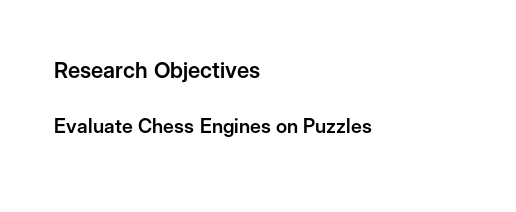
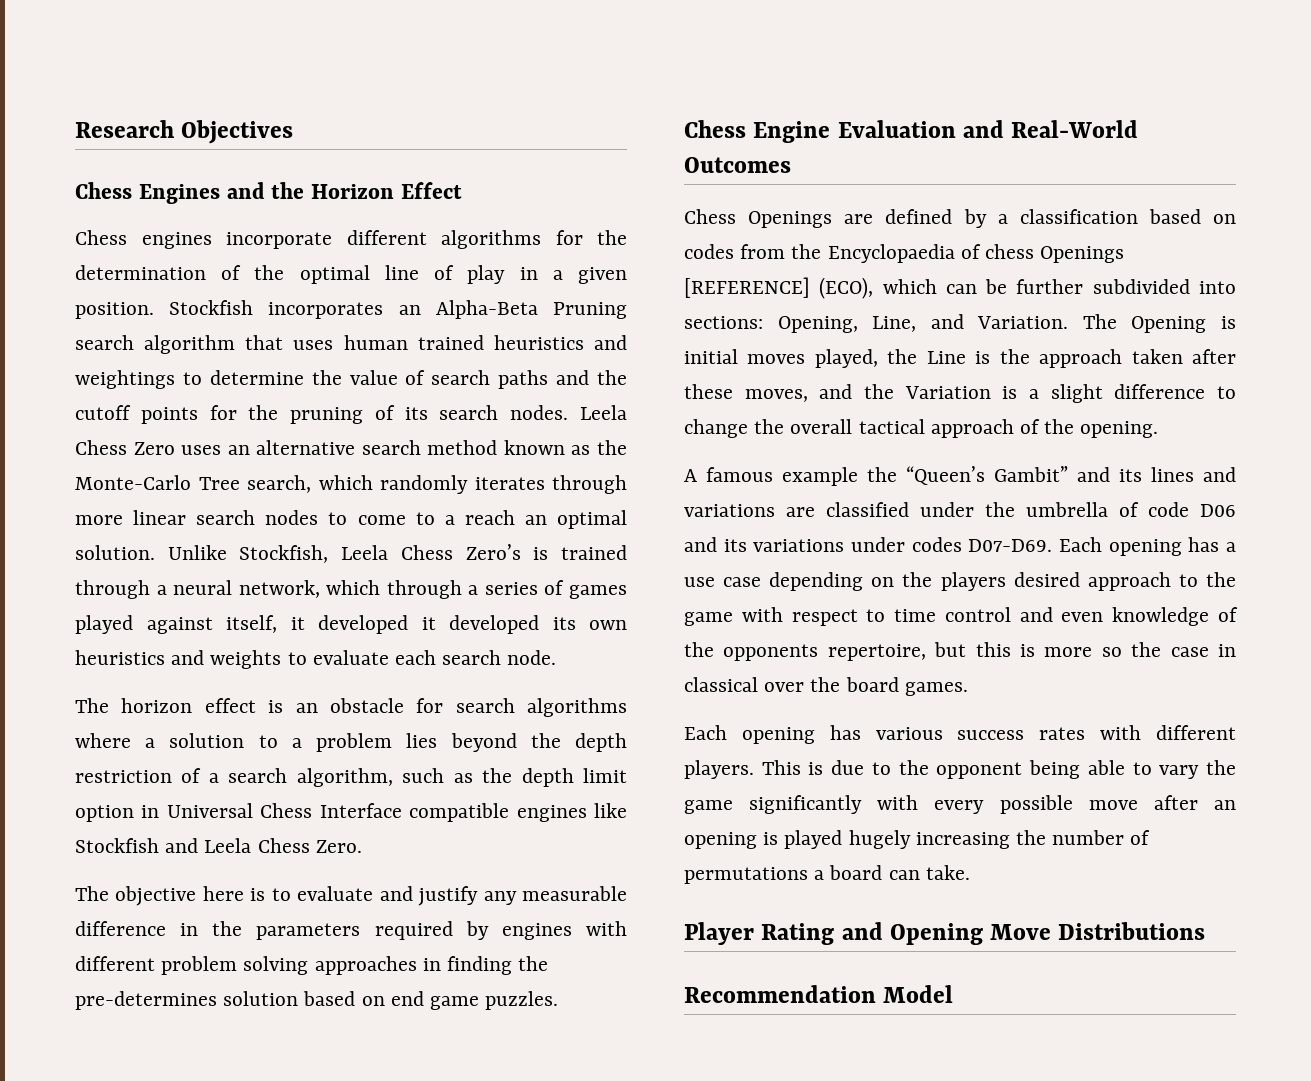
[54,118,133,133] Evaluate -> (294, 132) none
[275,118,373,133] on Puzzles -> [226,182,462,199] [75,230,627,249] [75,265,627,284] [75,300,627,319] [75,335,627,354] [75,370,628,389] [75,405,627,424] [75,440,627,455] [75,475,627,494] [75,510,628,529] [75,544,627,563] [75,580,627,599] [75,615,627,634] [75,650,557,669] [75,698,627,717] [75,733,627,752] [75,768,628,787] [75,803,627,822] [75,838,362,853] [75,886,628,906] [75,921,627,940] [75,956,549,975] [75,991,559,1010] [684,120,1139,143] [684,157,791,173] [684,209,1236,228] [684,244,1125,263] [684,277,1236,299] [684,314,1236,333] [684,349,1236,368] [684,384,1236,403] [684,419,1159,438] [684,466,1236,486] [684,502,1236,517] [684,537,1236,556] [684,572,1236,591] [684,607,1238,626] [684,642,1236,661] [684,677,968,696] [684,725,1236,744] [684,760,1236,779] [684,795,1236,814] [684,830,1151,849] [684,865,970,884] [684,922,1206,945] [684,985,954,1003] and the Horizon Effect // Chess engines incorporate different algorithms for the determination of the optimal line of play in a given position. Stockfish incorporates an Alpha-Beta Pruning search algorithm that uses human trained heuristics and weightings to determine the value of search paths and the cutoff points for the pruning of its search nodes. Leela Chess Zero uses an alternative search method known as the Monte-Carlo Tree search, which randomly iterates through more linear search nodes to come to a reach an optimal solution. Unlike Stockfish, Leela Chess Zero’s is trained through a neural network, which through a series of games played against itself, it developed it developed its own heuristics and weights to evaluate each search node. // The horizon effect is an obstacle for search algorithms where a solution to a problem lies beyond the depth restriction of a search algorithm, such as the depth limit option in Universal Chess Interface compatible engines like Stockfish and Leela Chess Zero. // The objective here is to evaluate and justify any measurable difference in the parameters required by engines with different problem solving approaches in finding the pre-determines solution based on end game puzzles. // Chess Engine Evaluation and Real-World Outcomes // Chess Openings are defined by a classification based on codes from the Encyclopaedia of chess Openings [REFERENCE] (ECO), which can be further subdivided into sections: Opening, Line, and Variation. The Opening is initial moves played, the Line is the approach taken after these moves, and the Variation is a slight difference to change the overall tactical approach of the opening. // A famous example the “Queen’s Gambit” and its lines and variations are classified under the umbrella of code D06 and its variations under codes D07-D69. Each opening has a use case depending on the players desired approach to the game with respect to time control and even knowledge of the opponents repertoire, but this is more so the case in classical over the board games. // Each opening has various success rates with different players. This is due to the opponent being able to vary the game significantly with every possible move after an opening is played hugely increasing the number of permutations a board can take. // Player Rating and Opening Move Distributions // Recommendation Model

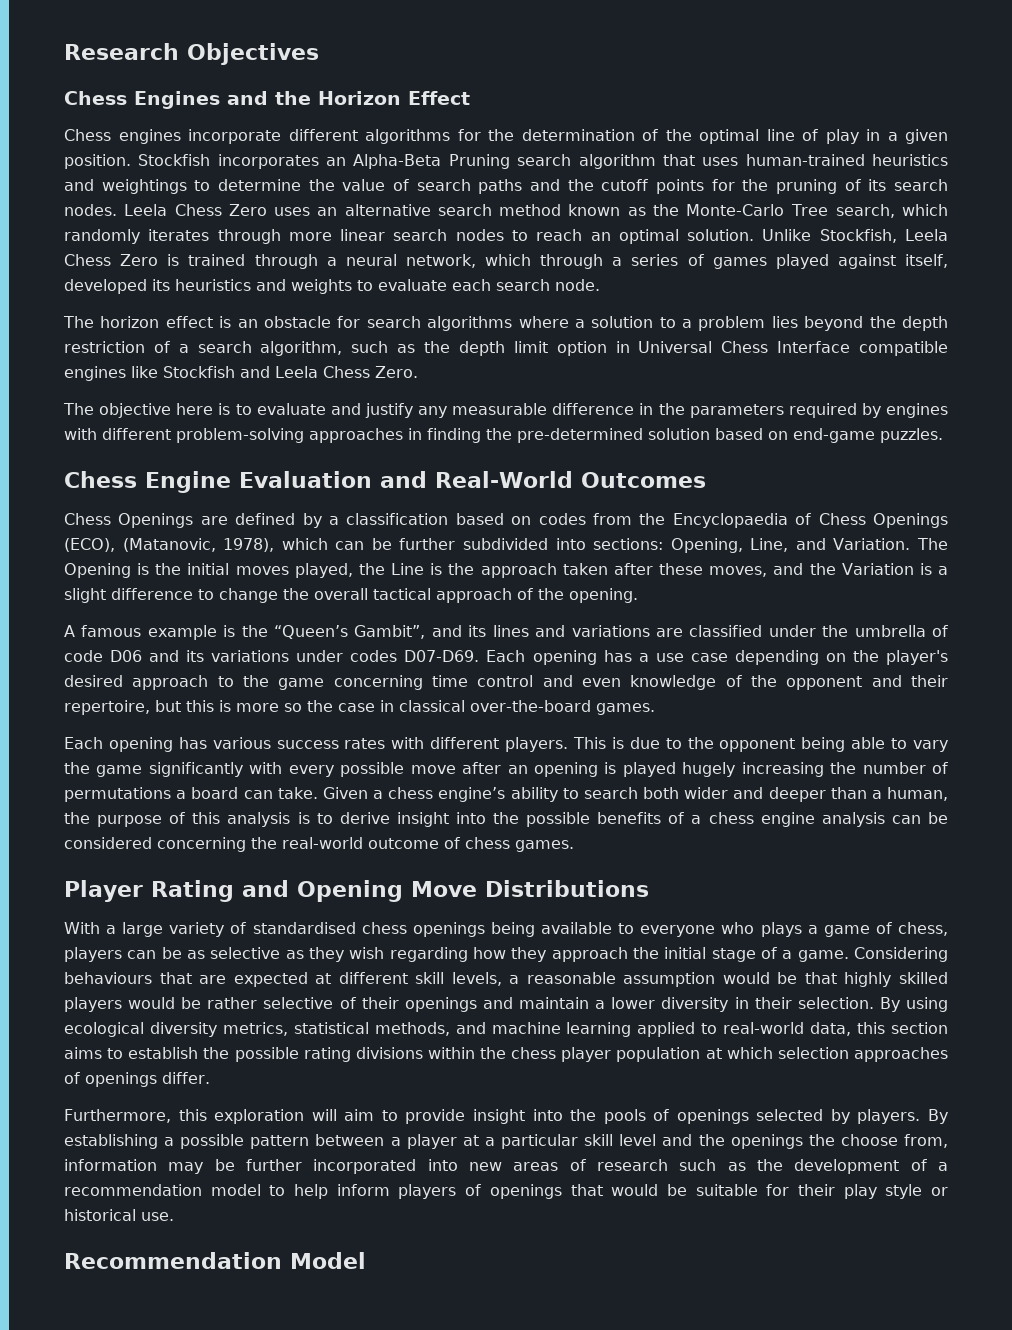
[343,335,484,350] human trained -> [745,154,865,166] human-trained
[357,512,455,525] come to a -> (528, 235) none
[465,544,521,560] Zero’s -> [120,254,159,266] Zero
[290,615,436,634] it developed it -> (948, 261) none
[589,620,627,630] own -> (170, 285) none
[161,956,309,975] problem solving -> [176,428,304,443] problem-solving
[75,991,217,1010] pre-determines -> [517,428,643,443] pre-determined
[390,991,480,1010] end game -> [793,428,875,443] end-game
[985,244,1125,263] [684,277,874,299] chess Openings [REFERENCE] (ECO), -> [818,513,948,528] [64,538,275,552] Chess Openings (ECO), (Matanovic, 1978),
(1236, 322) none -> [155,563,182,575] the
(858, 476) none -> [223,625,236,637] is
[994,466,1068,482] Gambit” -> [354,625,426,639] Gambit”,
[940,572,1006,591] players -> [885,650,948,665] player's
[741,607,886,626] with respect to -> [333,675,423,690] concerning
[723,644,819,661] opponents -> [786,675,949,690] opponent and their
[764,677,899,692] over the board -> [470,700,591,712] over-the-board
(970, 872) none -> [322,787,948,802] [64,812,948,827] [64,837,574,852] Given a chess engine’s ability to search both wider and deeper than a human, the purpose of this analysis is to derive insight into the possible benefits of a chess engine analysis can be considered concerning the real-world outcome of chess games.
(1206, 931) none -> [64,922,949,937] [64,947,949,962] [64,972,948,987] [64,997,949,1012] [64,1022,948,1037] [64,1047,948,1062] [64,1072,210,1087] [64,1109,948,1124] [64,1134,949,1149] [64,1159,949,1174] [64,1184,948,1199] [64,1209,174,1221] // With a large variety of standardised chess openings being available to everyone who plays a game of chess, players can be as selective as they wish regarding how they approach the initial stage of a game. Considering behaviours that are expected at different skill levels, a reasonable assumption would be that highly skilled players would be rather selective of their openings and maintain a lower diversity in their selection. By using ecological diversity metrics, statistical methods, and machine learning applied to real-world data, this section aims to establish the possible rating divisions within the chess player population at which selection approaches of openings differ. // Furthermore, this exploration will aim to provide insight into the pools of openings selected by players. By establishing a possible pattern between a player at a particular skill level and the openings the choose from, information may be further incorporated into new areas of research such as the development of a recommendation model to help inform players of openings that would be suitable for their play style or historical use.

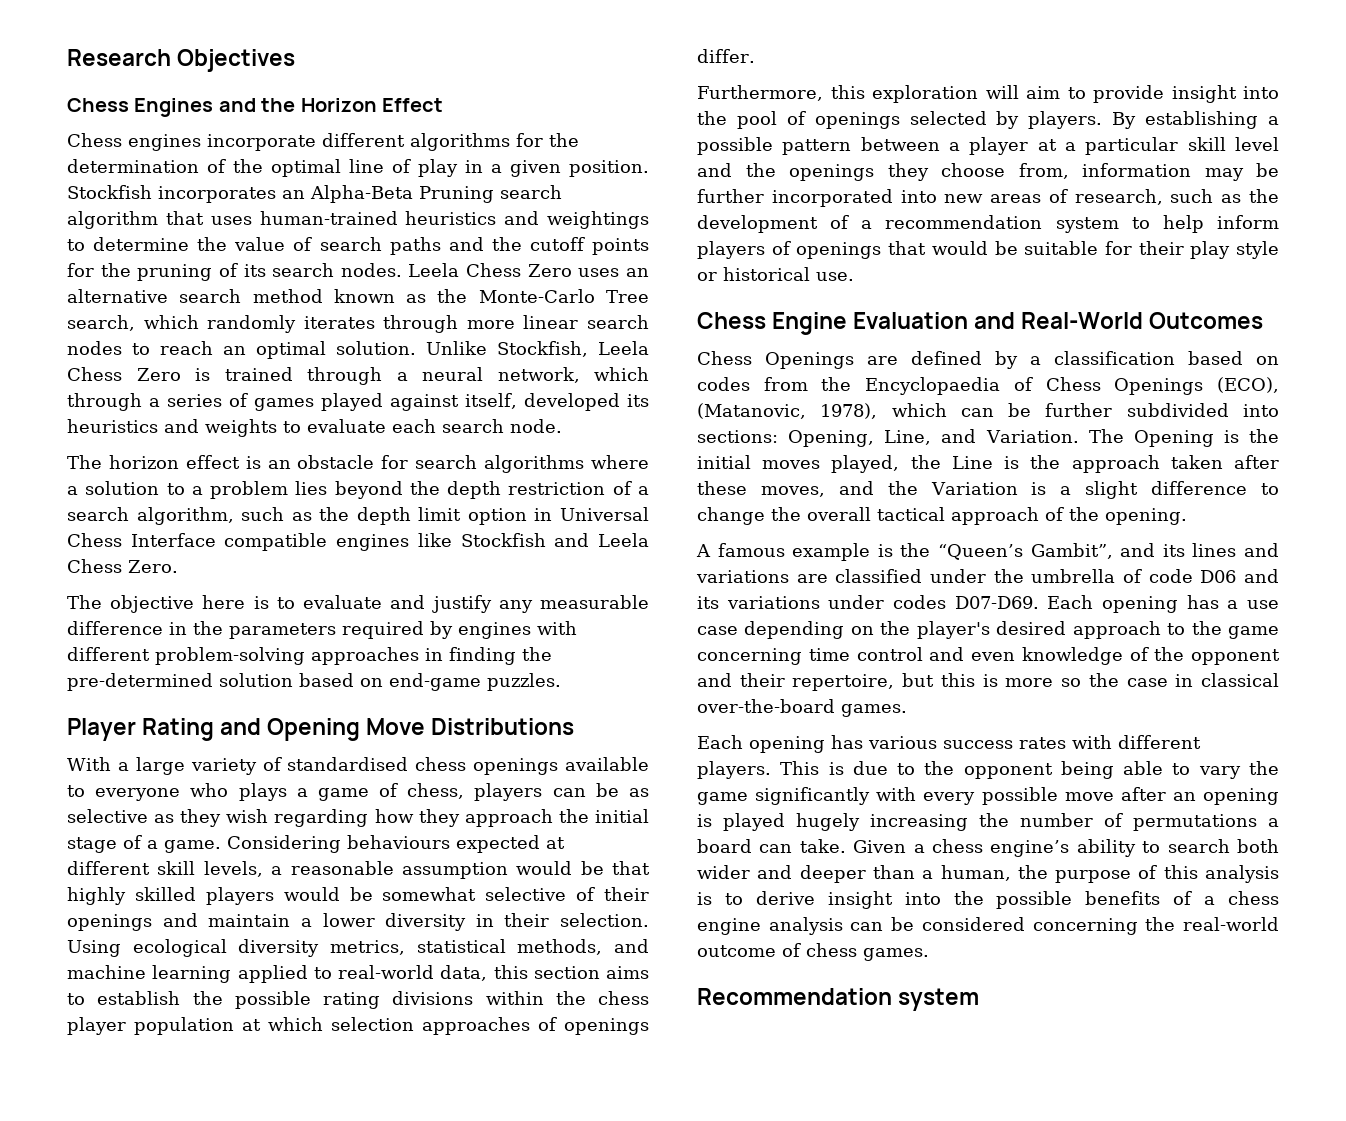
(943, 435) none -> [67,718,575,741] [67,757,649,775] [67,783,649,801] [67,809,649,827] [67,835,565,853] [67,861,650,879] [67,887,649,905] [67,913,649,931] [67,939,649,957] [67,965,649,983] [67,991,649,1009] [67,1017,649,1035] [697,49,755,63] [697,85,1279,103] [697,111,1279,129] [697,137,1279,155] [697,163,1279,181] [697,189,1279,207] [697,215,1279,233] [697,241,1279,259] [697,267,854,281] // Player Rating and Opening Move Distributions // With a large variety of standardised chess openings available to everyone who plays a game of chess, players can be as selective as they wish regarding how they approach the initial stage of a game. Considering behaviours expected at different skill levels, a reasonable assumption would be that highly skilled players would be somewhat selective of their openings and maintain a lower diversity in their selection. Using ecological diversity metrics, statistical methods, and machine learning applied to real-world data, this section aims to establish the possible rating divisions within the chess player population at which selection approaches of openings differ. // Furthermore, this exploration will aim to provide insight into the pool of openings selected by players. By establishing a possible pattern between a player at a particular skill level and the openings they choose from, information may be further incorporated into new areas of research, such as the development of a recommendation system to help inform players of openings that would be suitable for their play style or historical use.
[64,880,649,902] [64,922,949,937] [64,947,949,962] [64,972,948,987] [64,997,949,1012] [64,1022,948,1037] [64,1047,948,1062] [64,1072,210,1087] [64,1109,948,1124] [64,1134,949,1149] [64,1159,949,1174] [64,1184,948,1199] [64,1209,174,1221] // Player Rating and Opening Move Distributions // With a large variety of standardised chess openings being available to everyone who plays a game of chess, players can be as selective as they wish regarding how they approach the initial stage of a game. Considering behaviours that are expected at different skill levels, a reasonable assumption would be that highly skilled players would be rather selective of their openings and maintain a lower diversity in their selection. By using ecological diversity metrics, statistical methods, and machine learning applied to real-world data, this section aims to establish the possible rating divisions within the chess player population at which selection approaches of openings differ. // Furthermore, this exploration will aim to provide insight into the pools of openings selected by players. By establishing a possible pattern between a player at a particular skill level and the openings the choose from, information may be further incorporated into new areas of research such as the development of a recommendation model to help inform players of openings that would be suitable for their play style or historical use. -> (929, 954) none
[290,1252,366,1269] Model -> [898,988,980,1011] system

